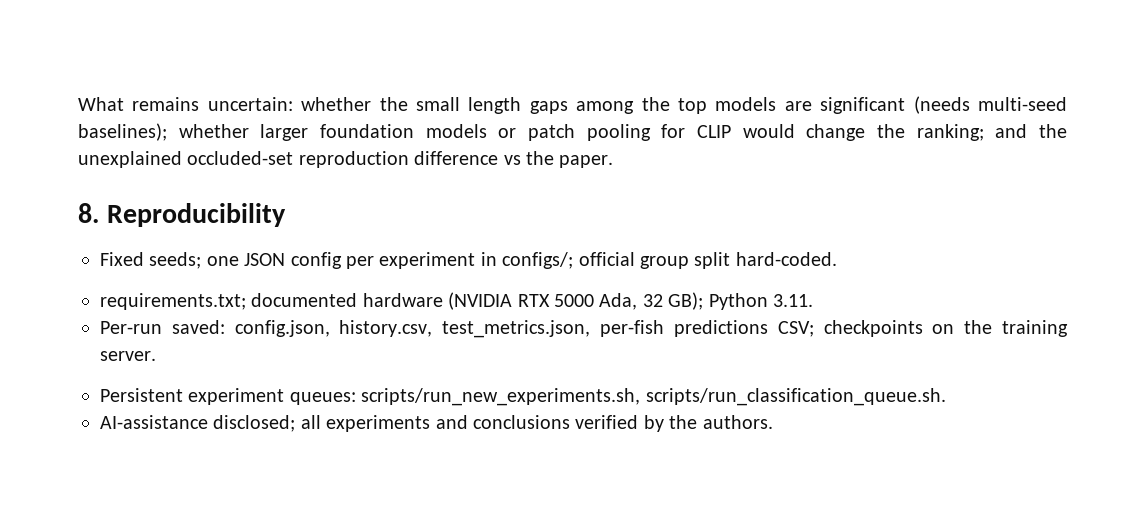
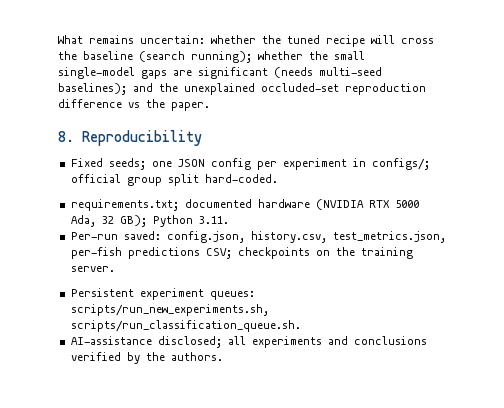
[416,97,777,114] small length gaps among the top models -> [287,35,434,47] [58,51,365,63] [58,67,167,79] tuned recipe will cross the baseline (search running); whether the small single-model gaps
[178,124,984,141] whether larger foundation models or patch pooling for CLIP would change the ranking; -> (127, 89) none

